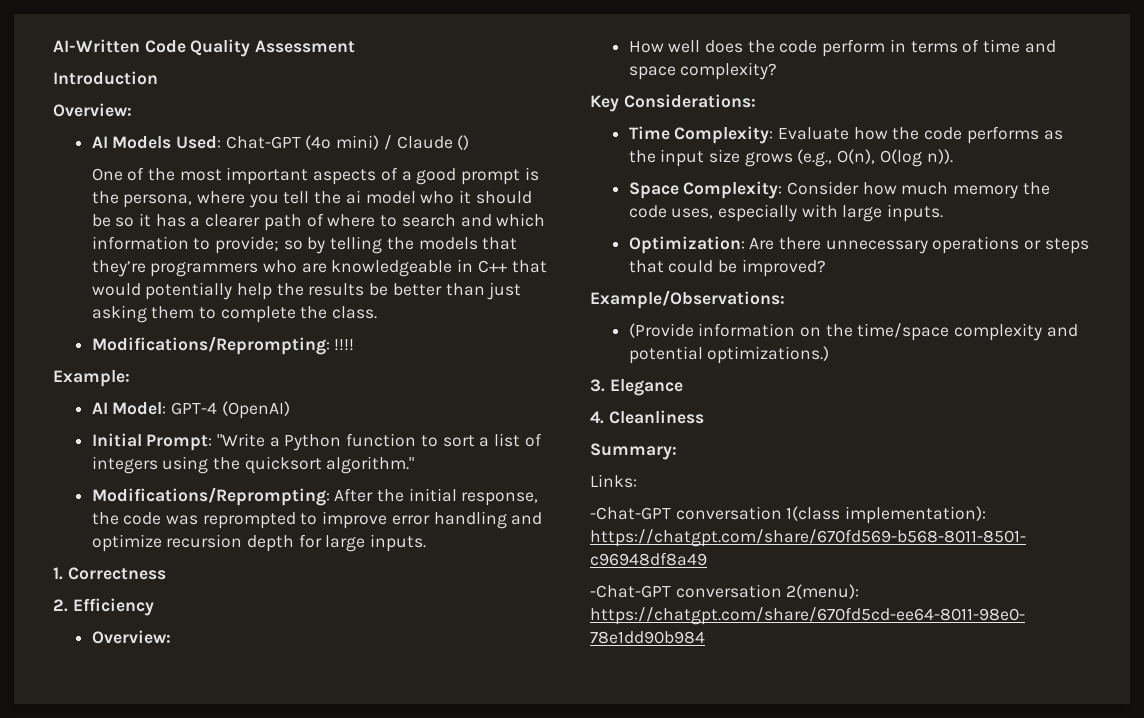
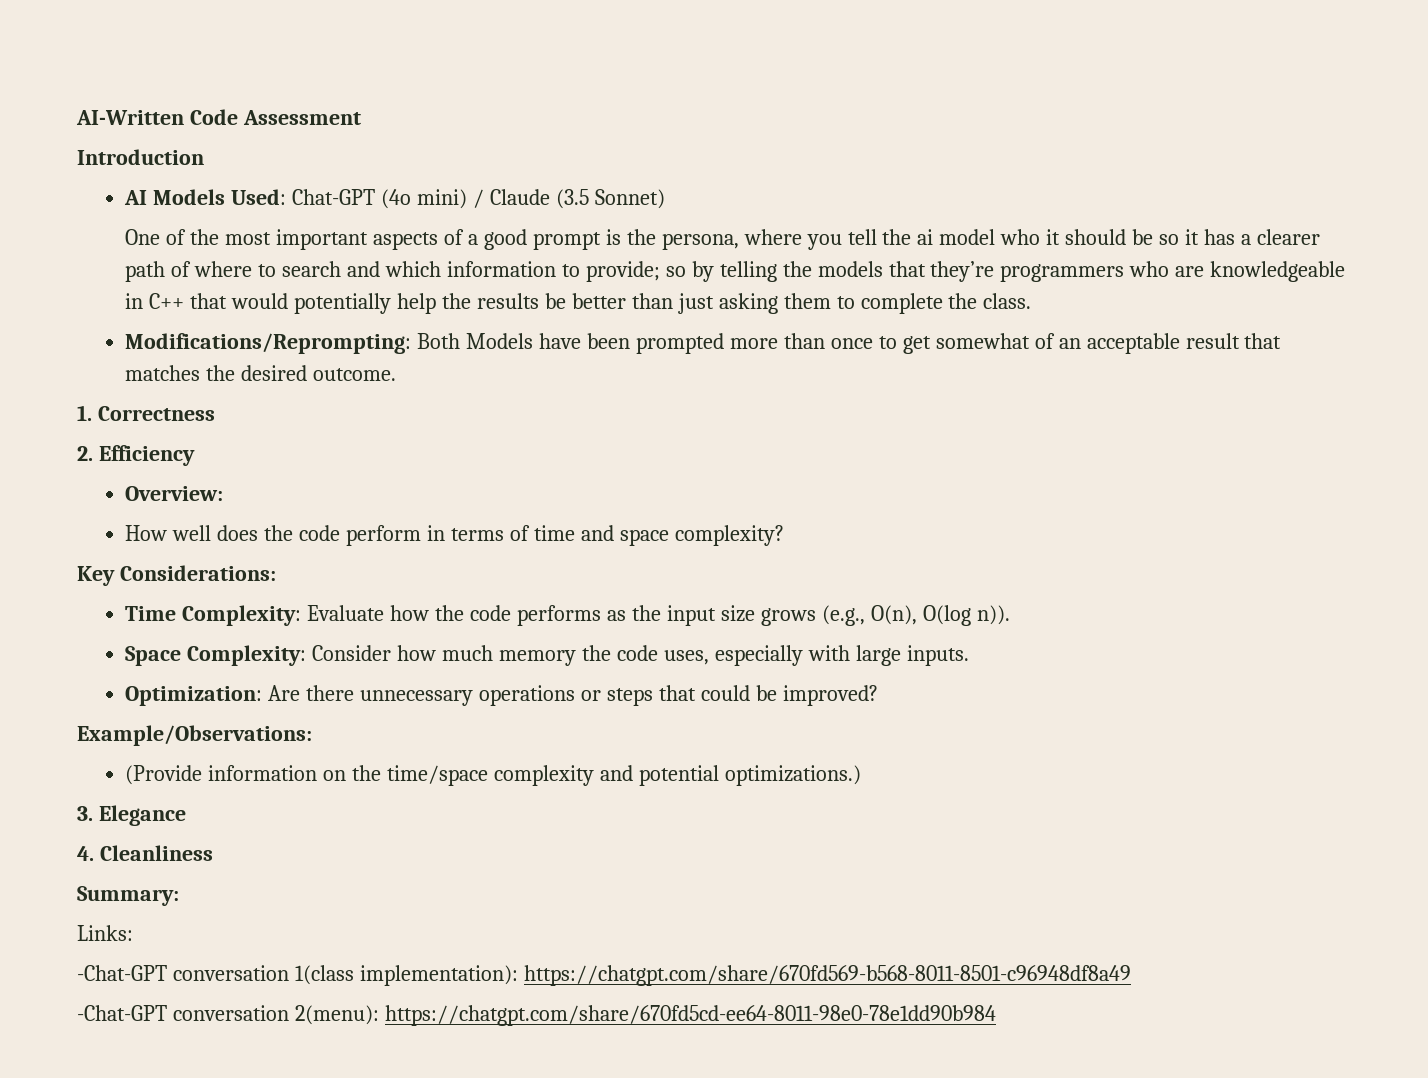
[190,39,251,57] Quality -> (238, 117) none
[53,103,132,117] // Overview: -> (204, 157) none
[457,135,470,150] () -> [555,189,665,209] (3.5 Sonnet)
[334,339,355,351] [53,370,130,387] [91,401,290,419] [91,433,542,451] [91,456,415,474] [91,487,539,506] [91,511,543,529] [91,534,427,552] !!!! // Example: // AI Model: GPT-4 (OpenAI) // Initial Prompt: "Write a Python function to sort a list of integers using the quicksort algorithm." // Modifications/Reprompting: After the initial response, the code was reprompted to improve error handling and optimize recursion depth for large inputs. -> [417,333,1282,354] [125,365,397,381] Both Models have been prompted more than once to get somewhat of an acceptable result that matches the desired outcome.

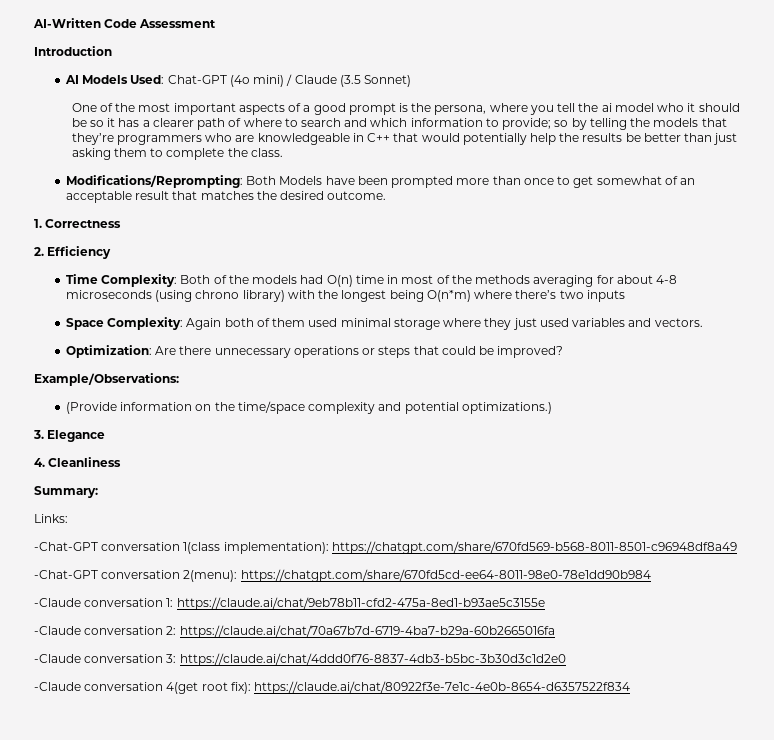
[125,486,224,501] [125,525,784,546] [77,565,276,586] [125,605,1010,626] [125,645,969,666] Overview: // How well does the code perform in terms of time and space complexity? // Key Considerations: // Time Complexity: Evaluate how the code performs as the input size grows (e.g., O(n), O(log n)). // Space Complexity: Consider how much memory the code uses, especially with large inputs. -> [65,274,678,287] [65,290,625,302] [65,317,703,330] Time Complexity: Both of the models had O(n) time in most of the methods averaging for about 4-8 microseconds (using chrono library) with the longest being O(n*m) where there’s two inputs // Space Complexity: Again both of them used minimal storage where they just used variables and vectors.
(996, 1015) none -> [34,597,545,610] [34,625,555,638] [34,653,566,666] [34,681,631,694] // -Claude conversation 1: https://claude.ai/chat/9eb78b11-cfd2-475a-8ed1-b93ae5c3155e // -Claude conversation 2: https://claude.ai/chat/70a67b7d-6719-4ba7-b29a-60b2665016fa // -Claude conversation 3: https://claude.ai/chat/4ddd0f76-8837-4db3-b5bc-3b30d3c1d2e0 // -Claude conversation 4(get root fix): https://claude.ai/chat/80922f3e-7e1c-4e0b-8654-d6357522f834

